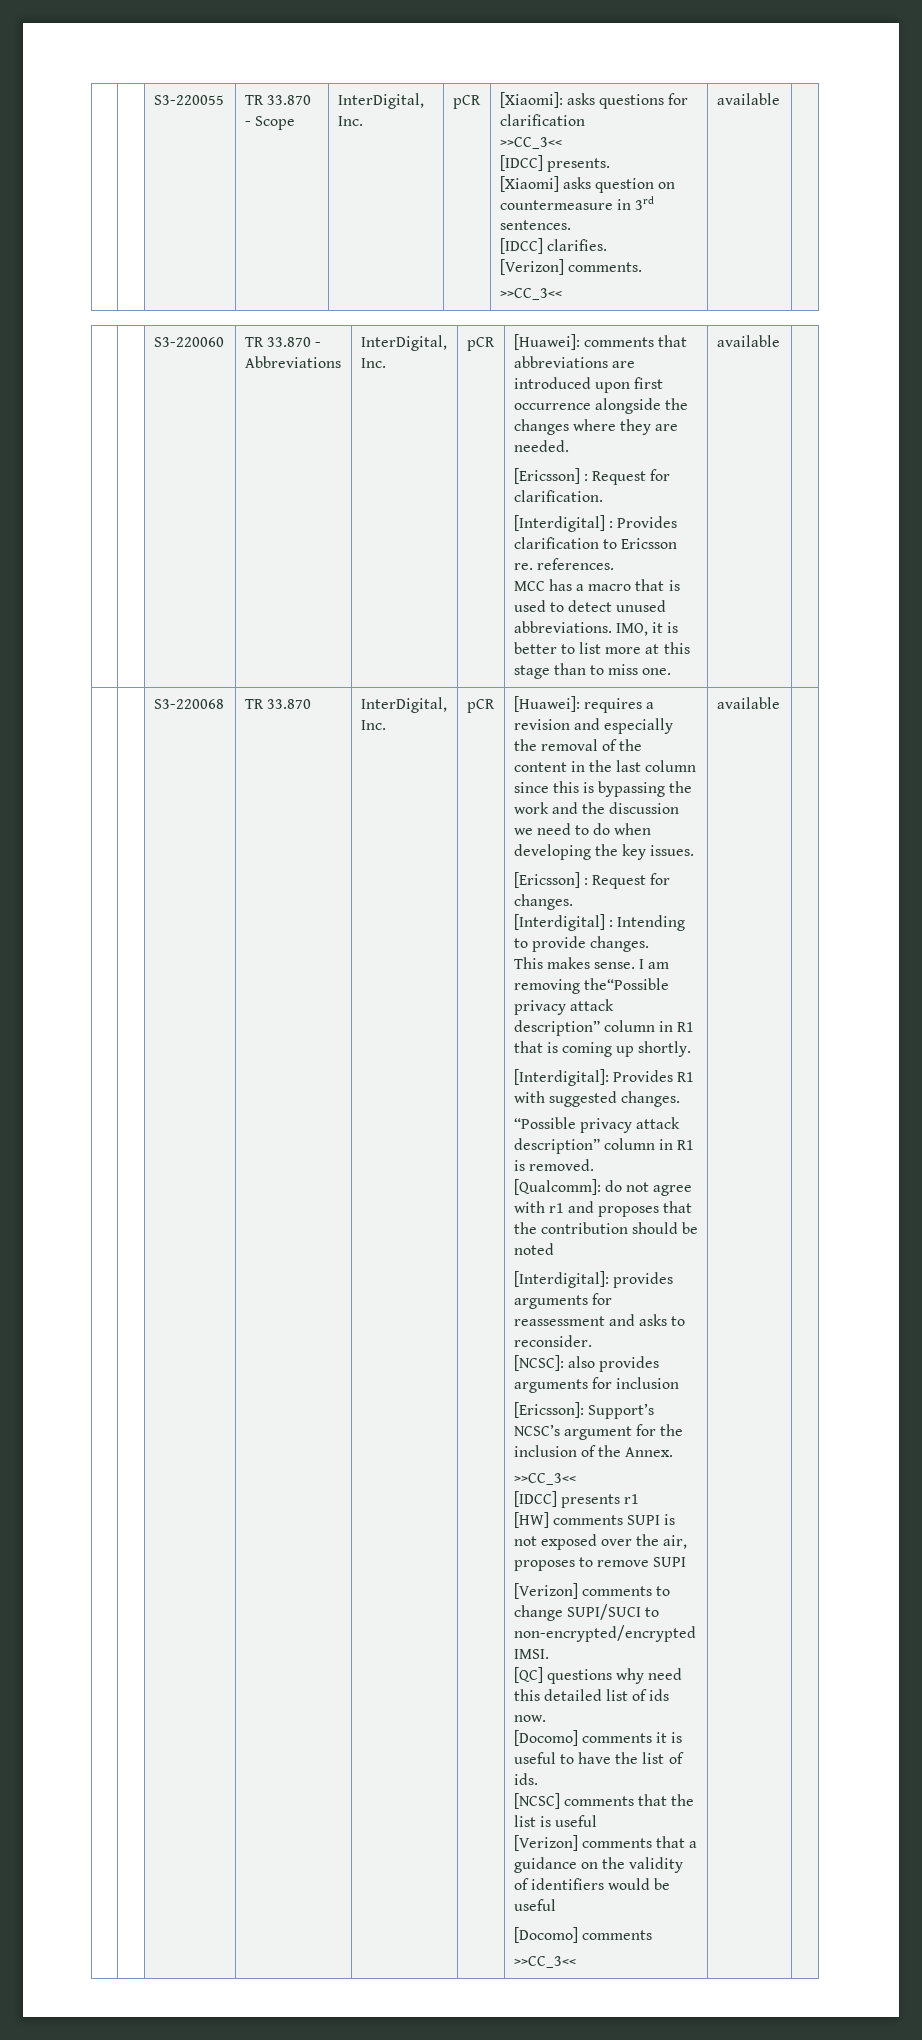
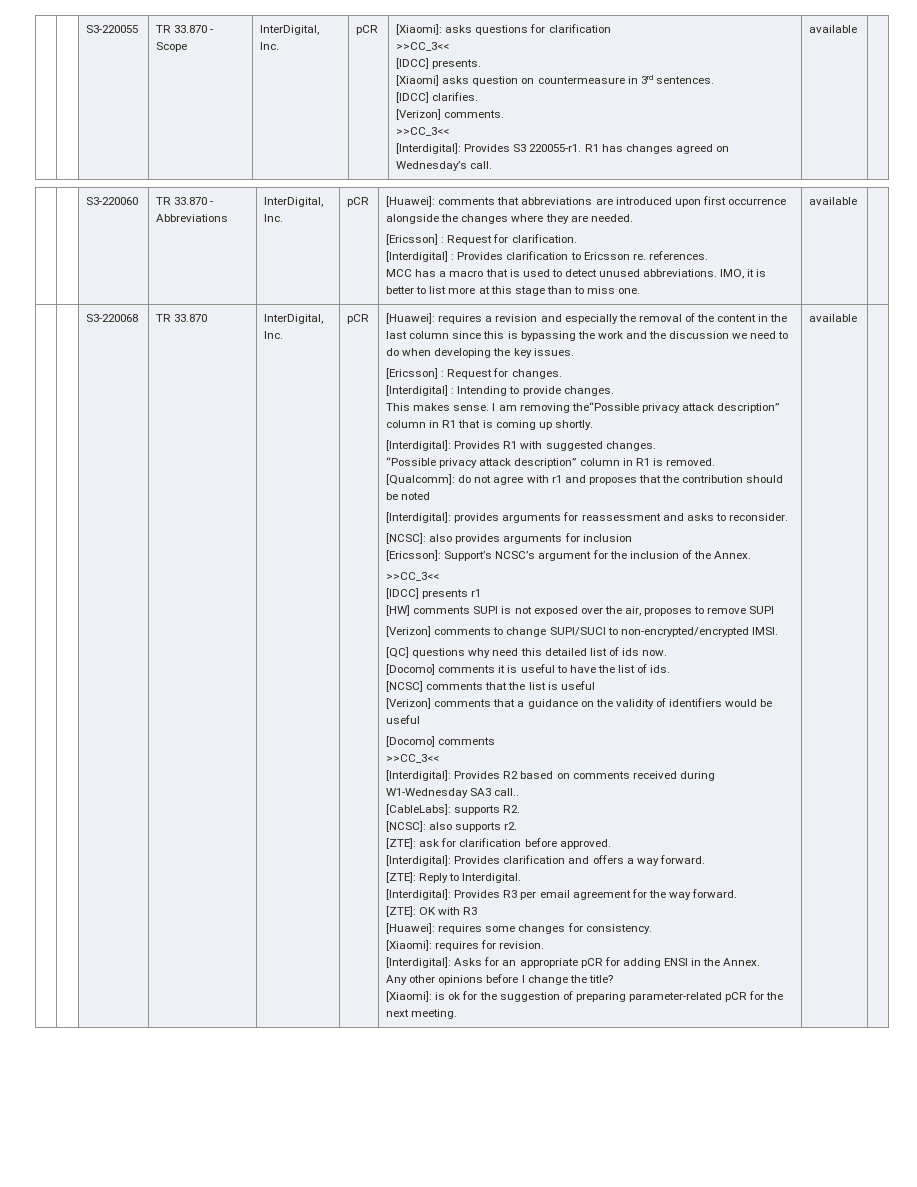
(562, 294) none -> [396,143,729,154] [396,161,493,171] // [Interdigital]: Provides S3 220055-r1. R1 has changes agreed on Wednesday’s call.
(576, 1962) none -> [386,770,715,781] [386,788,520,798] [386,804,521,815] [386,821,518,832] [386,838,611,849] [386,855,705,866] [386,872,522,883] [386,889,738,900] [386,906,478,917] [386,923,652,934] [386,940,545,951] [386,957,761,968] [386,974,613,985] [386,991,784,1002] [386,1009,458,1019] // [Interdigital]: Provides R2 based on comments received during W1-Wednesday SA3 call.. // [CableLabs]: supports R2. // [NCSC]: also supports r2. // [ZTE]: ask for clarification before approved. // [Interdigital]: Provides clarification and offers a way forward. // [ZTE]: Reply to Interdigital. // [Interdigital]: Provides R3 per email agreement for the way forward. // [ZTE]: OK with R3 // [Huawei]: requires some changes for consistency. // [Xiaomi]: requires for revision. // [Interdigital]: Asks for an appropriate pCR for adding ENSI in the Annex. // Any other opinions before I change the title? // [Xiaomi]: is ok for the suggestion of preparing parameter-related pCR for the next meeting.

